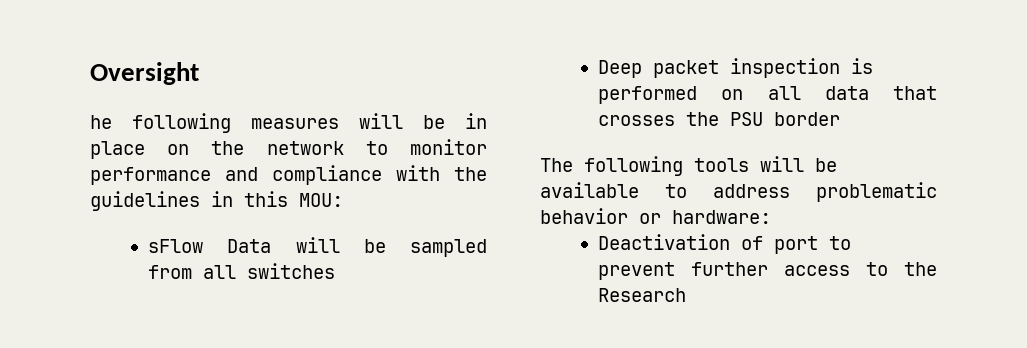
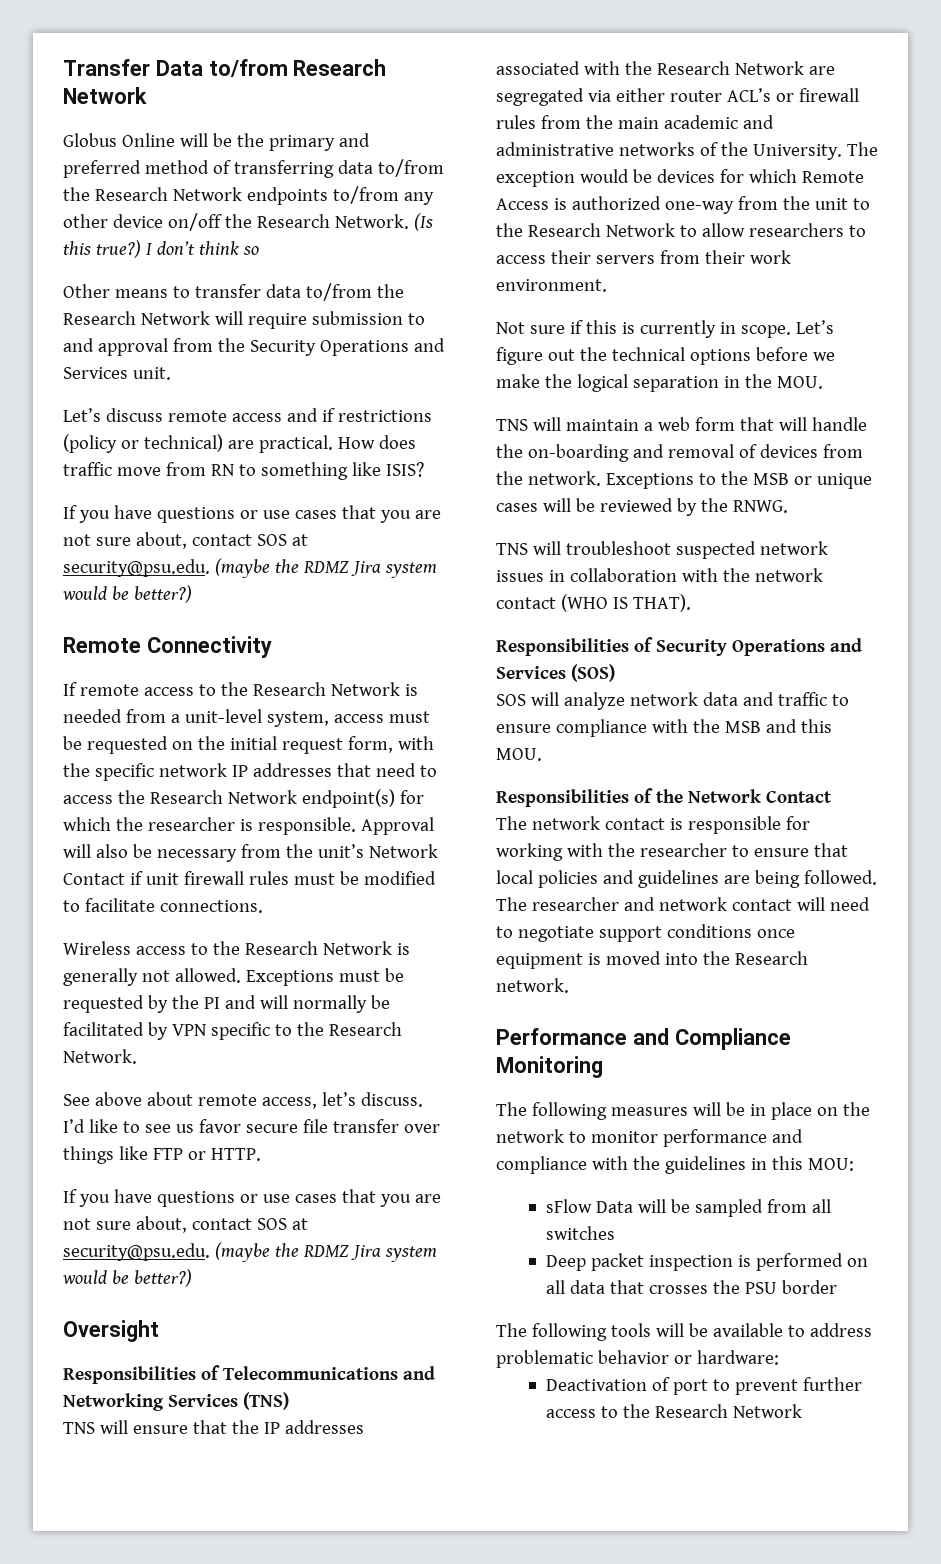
[90,62,199,85] [90,115,112,129] Oversight // he -> [63,59,387,77] [63,87,147,104] [63,133,370,151] [63,159,444,178] [63,186,434,205] [63,213,433,231] [63,240,259,258] [63,283,404,301] [63,311,425,329] [63,338,445,356] [63,367,171,380] [63,408,432,422] [63,434,416,453] [63,462,424,480] [63,505,441,523] [63,532,308,549] [63,558,437,578] [62,585,192,603] [63,636,272,658] [63,682,418,696] [63,709,430,727] [63,736,434,754] [63,763,437,781] [63,789,424,808] [63,817,434,835] [63,844,438,862] [63,871,436,885] [63,898,263,913] [63,941,410,955] [63,968,404,986] [63,995,390,1013] [63,1022,402,1040] [63,1049,137,1064] [63,1092,423,1109] [63,1119,440,1133] [63,1146,261,1164] [63,1189,441,1207] [63,1216,308,1233] [63,1242,437,1262] [62,1269,192,1287] [63,1320,159,1342] [63,1365,435,1384] [63,1392,289,1411] [63,1420,364,1434] [496,61,835,75] [496,88,859,106] [496,115,774,129] [496,142,878,160] [496,169,864,187] [496,196,870,214] [496,223,866,237] [496,250,791,264] [496,279,607,292] [496,320,834,338] [496,347,835,365] [496,374,823,392] [496,417,867,431] [496,444,863,462] [496,471,872,489] [496,498,788,516] [496,541,828,559] [496,568,823,582] [496,594,691,612] [496,637,862,656] [496,664,615,682] [496,692,849,710] [496,719,832,737] [496,748,542,761] [496,788,832,807] [496,816,810,834] [496,843,848,861] [496,870,877,888] [496,897,870,911] [496,924,795,942] [496,951,808,969] [496,978,569,993] [496,1028,791,1050] [496,1056,603,1078] [496,1102,527,1116] Transfer Data to/from Research Network // Globus Online will be the primary and preferred method of transferring data to/from the Research Network endpoints to/from any other device on/off the Research Network. (Is this true?) I don’t think so // Other means to transfer data to/from the Research Network will require submission to and approval from the Security Operations and Services unit. // Let’s discuss remote access and if restrictions (policy or technical) are practical. How does traffic move from RN to something like ISIS? // If you have questions or use cases that you are not sure about, contact SOS at security@psu.edu. (maybe the RDMZ Jira system would be better?) // Remote Connectivity // If remote access to the Research Network is needed from a unit-level system, access must be requested on the initial request form, with the specific network IP addresses that need to access the Research Network endpoint(s) for which the researcher is responsible. Approval will also be necessary from the unit’s Network Contact if unit firewall rules must be modified to facilitate connections. // Wireless access to the Research Network is generally not allowed. Exceptions must be requested by the PI and will normally be facilitated by VPN specific to the Research Network. // See above about remote access, let’s discuss. I’d like to see us favor secure file transfer over things like FTP or HTTP. // If you have questions or use cases that you are not sure about, contact SOS at security@psu.edu. (maybe the RDMZ Jira system would be better?) // Oversight // Responsibilities of Telecommunications and Networking Services (TNS) // TNS will ensure that the IP addresses associated with the Research Network are segregated via either router ACL’s or firewall rules from the main academic and administrative networks of the University. The exception would be devices for which Remote Access is authorized one-way from the unit to the Research Network to allow researchers to access their servers from their work environment. // Not sure if this is currently in scope. Let’s figure out the technical options before we make the logical separation in the MOU. // TNS will maintain a web form that will handle the on-boarding and removal of devices from the network. Exceptions to the MSB or unique cases will be reviewed by the RNWG. // TNS will troubleshoot suspected network issues in collaboration with the network contact (WHO IS THAT). // Responsibilities of Security Operations and Services (SOS) // SOS will analyze network data and traffic to ensure compliance with the MSB and this MOU. // Responsibilities of the Network Contact // The network contact is responsible for working with the researcher to ensure that local policies and guidelines are being followed. The researcher and network contact will need to negotiate support conditions once equipment is moved into the Research network. // Performance and Compliance Monitoring // The
(687, 295) none -> [733,1404,803,1418] Network

